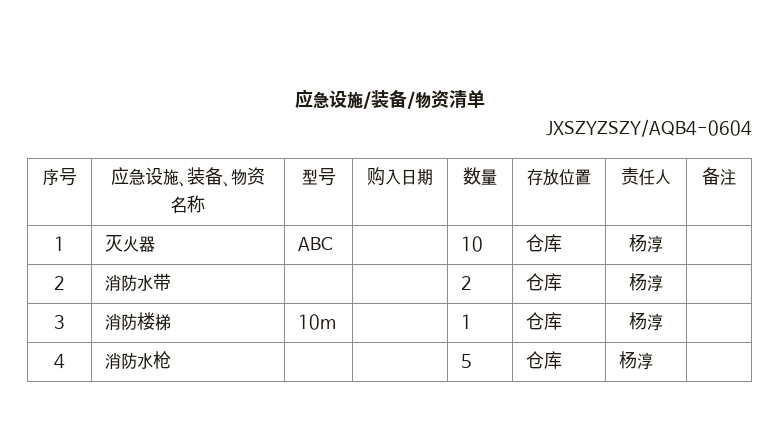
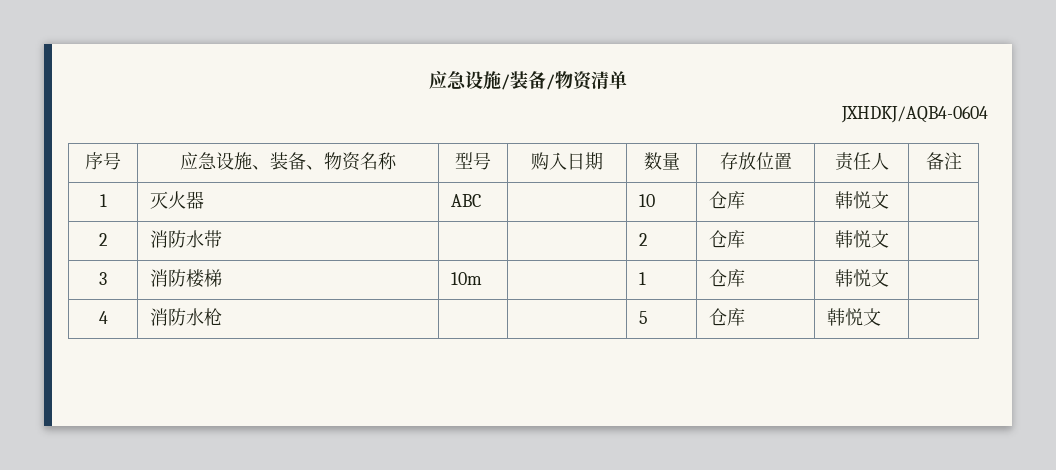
[546,119,753,137] JXSZYZSZY/AQB4-0604 -> [841,106,988,123] JXHDKJ/AQB4-0604
[629,234,663,253] 杨淳 -> [834,191,889,209] 韩悦文
[629,273,663,292] 杨淳 -> [834,230,889,248] 韩悦文
[629,312,663,331] 杨淳 -> [834,269,889,287] 韩悦文
[618,351,653,370] 杨淳 -> [827,308,882,326] 韩悦文

